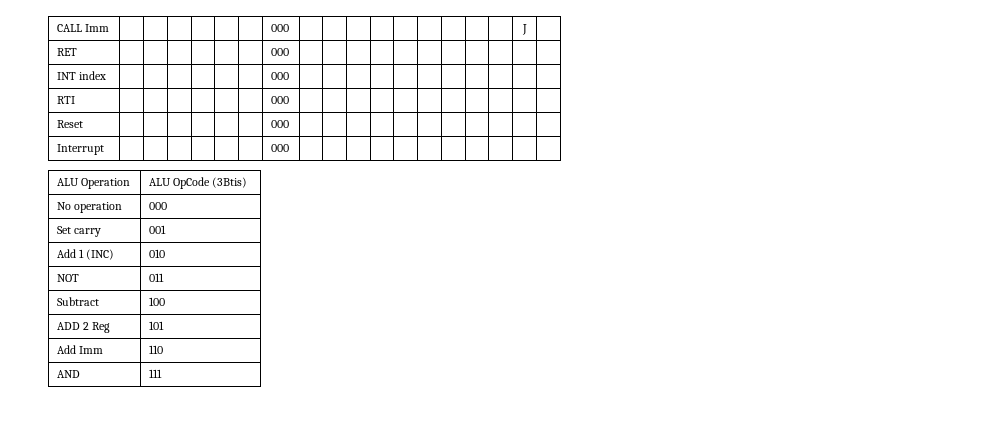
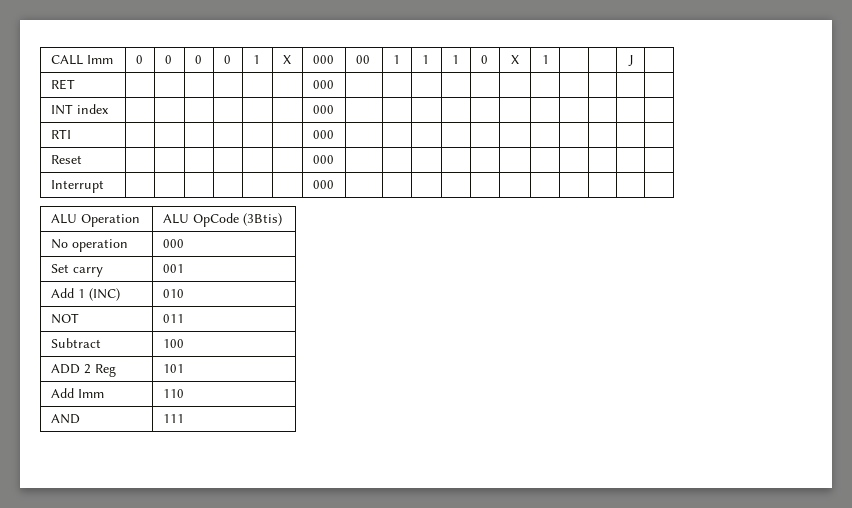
[270,24,289,32] | | | | | | 000 | | | | | | | -> [135,55,143,64] [164,55,172,64] [194,55,202,64] [223,55,231,64] [252,55,260,64] [282,55,291,64] [312,55,334,64] [355,55,370,64] [392,55,400,64] [421,55,429,64] [451,55,459,64] [480,55,488,64] [511,55,519,64] [541,55,549,64] 0 | 0 | 0 | 0 | 1 | X | 000 | 00 | 1 | 1 | 1 | 0 | X | 1

